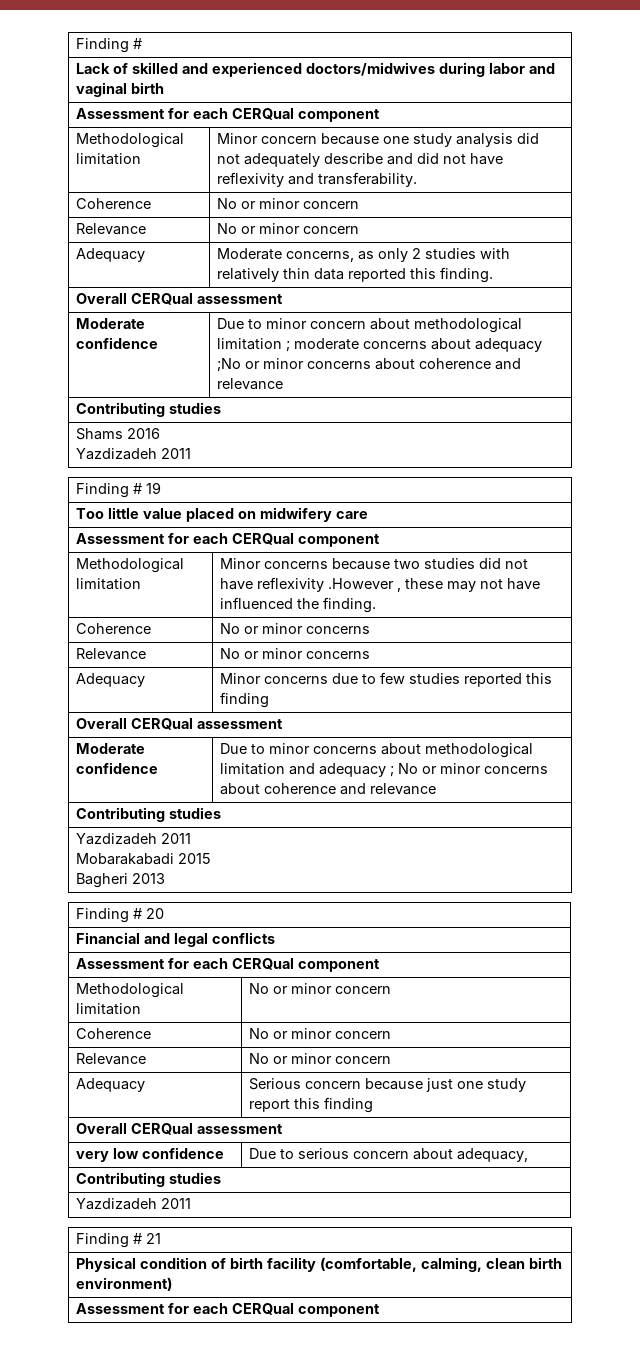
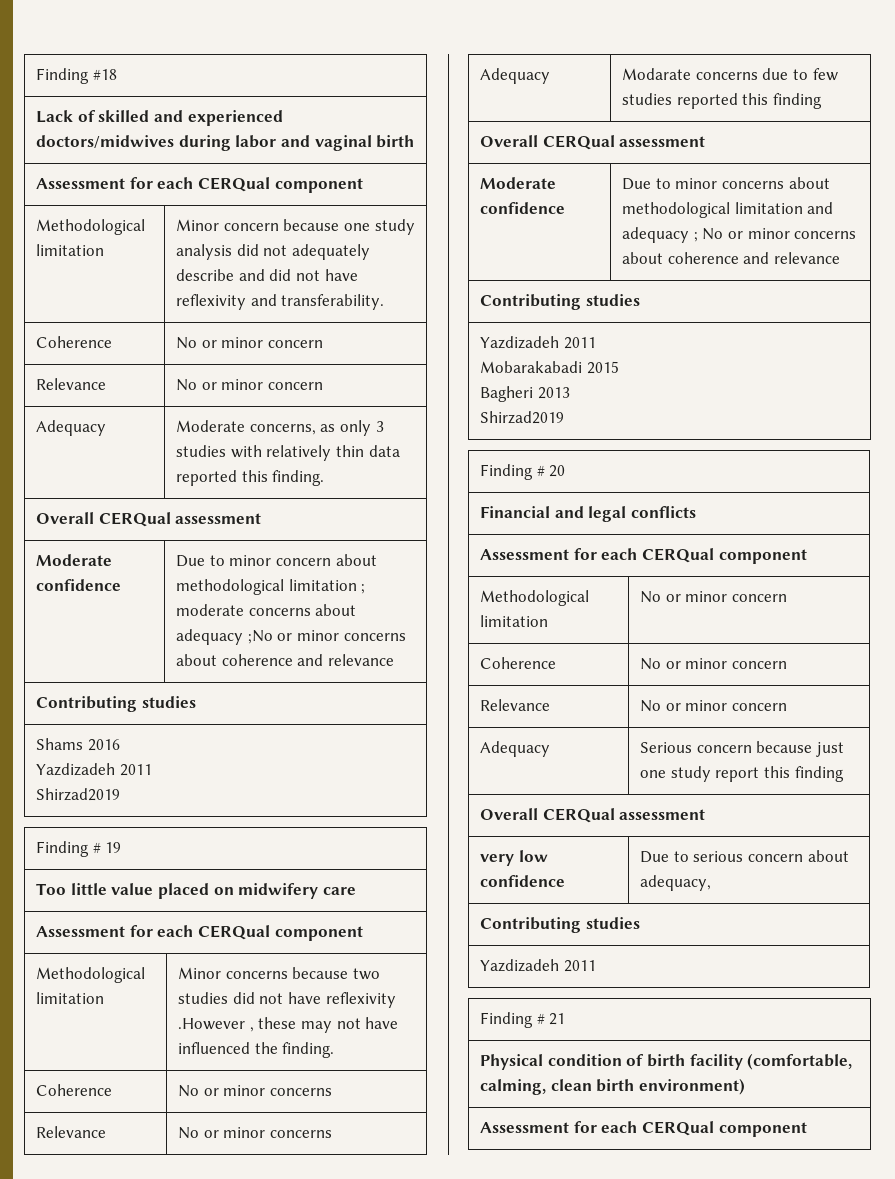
[76,38,143,53] Finding # -> [36,68,117,84] Finding #18
[412,248,422,259] 2 -> [375,421,384,432] 3
(192, 453) none -> [36,788,121,801] // Shirzad2019
[220,673,262,684] Minor -> [622,68,692,80] Modarate
(166, 878) none -> [480,411,565,424] // Shirzad2019

